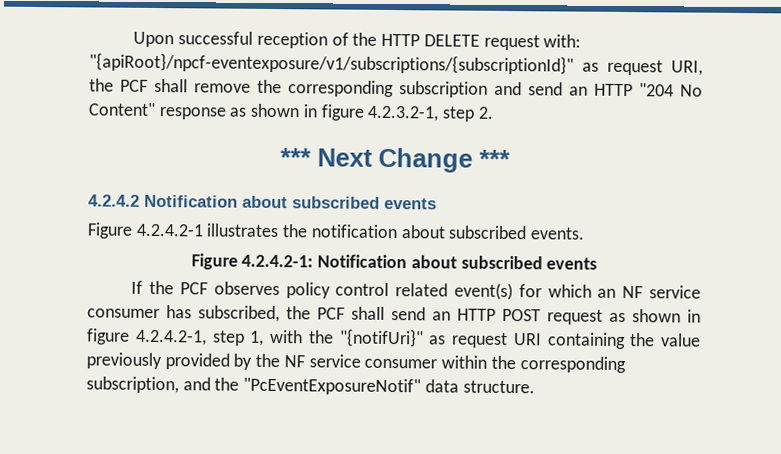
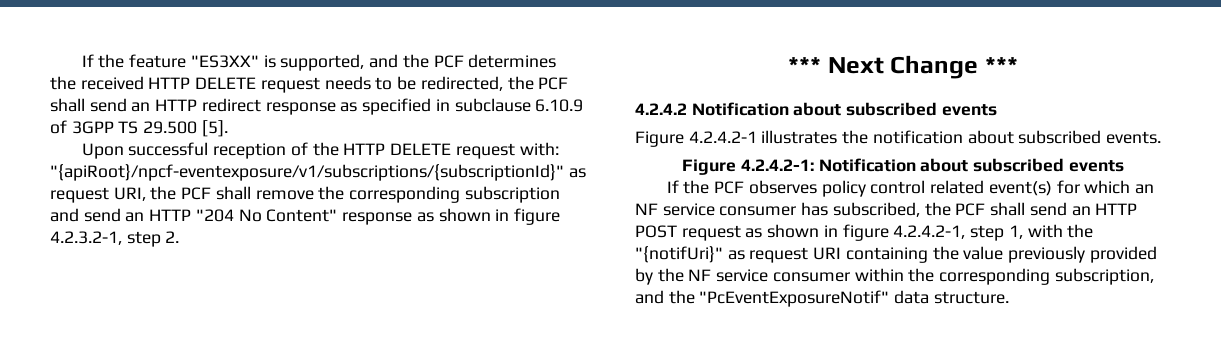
(133, 39) none -> [81,54,557,71] [50,76,569,93] [50,98,584,115] [50,120,228,137] If the feature "ES3XX" is supported, and the PCF determines the received HTTP DELETE request needs to be redirected, the PCF shall send an HTTP redirect response as specified in subclause 6.10.9 of 3GPP TS 29.500 [5]. //

